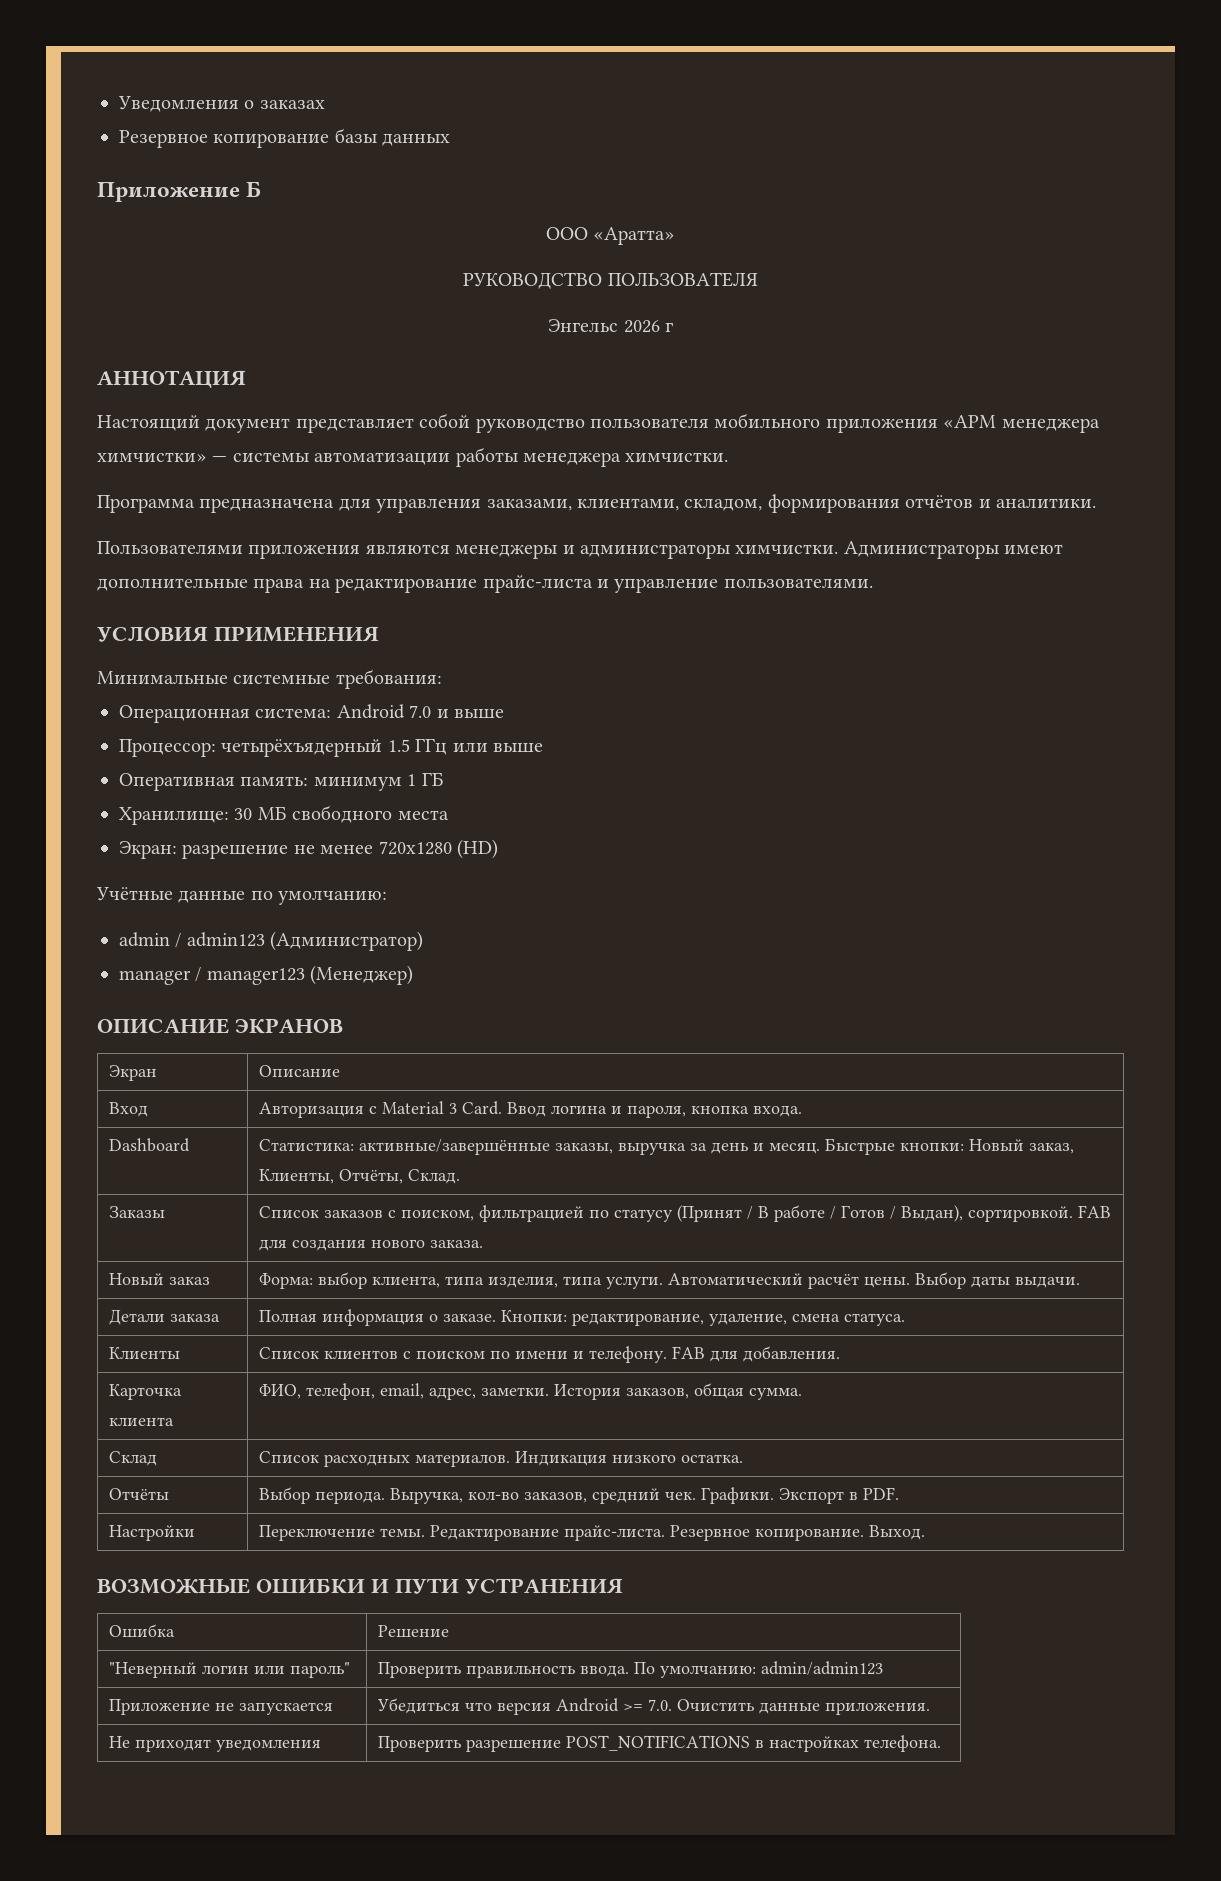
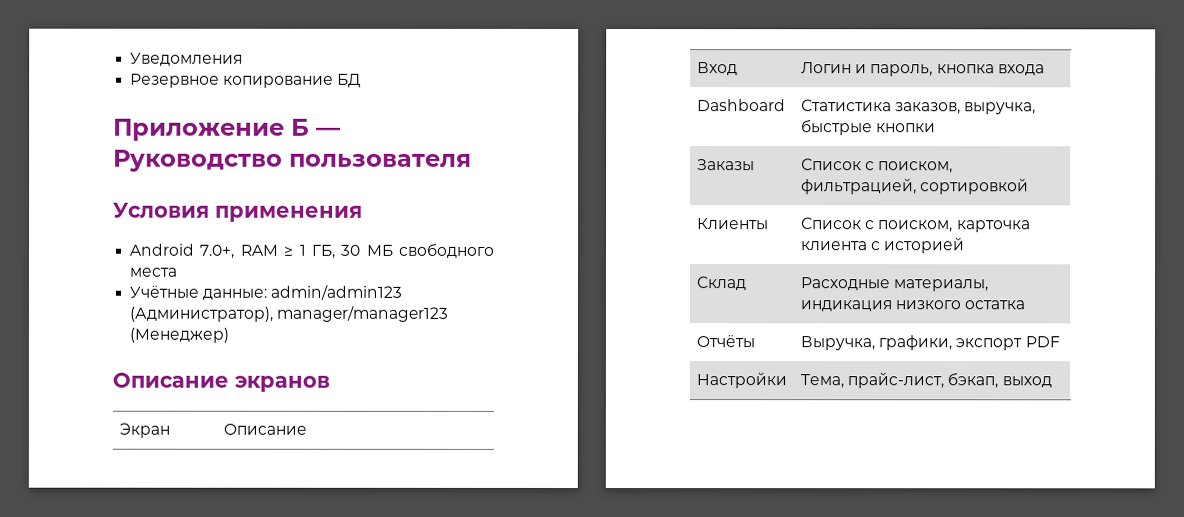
[244,100,325,109] о заказах -> (244, 59) none
[334,128,451,146] базы данных -> [337,73,362,88] БД
[545,227,676,245] [463,272,758,289] [548,319,673,333] [97,370,246,389] [97,413,1100,433] [97,447,729,467] [97,494,1096,513] [97,541,1064,559] [97,575,873,593] [97,626,379,642] [97,669,442,689] [119,704,504,723] [119,738,543,757] [119,772,444,791] [119,805,449,825] [119,839,498,859] [96,887,388,905] [119,931,424,951] [119,967,305,985] // ООО «Аратта» // РУКОВОДСТВО ПОЛЬЗОВАТЕЛЯ // Энгельс 2026 г // АННОТАЦИЯ // Настоящий документ представляет собой руководство пользователя мобильного приложения «АРМ менеджера химчистки» — системы автоматизации работы менеджера химчистки. // Программа предназначена для управления заказами, клиентами, складом, формирования отчётов и аналитики. // Пользователями приложения являются менеджеры и администраторы химчистки. Администраторы имеют дополнительные права на редактирование прайс-листа и управление пользователями. // УСЛОВИЯ ПРИМЕНЕНИЯ // Минимальные системные требования: // Операционная система: Android 7.0 и выше // Процессор: четырёхъядерный 1.5 ГГц или выше // Оперативная память: минимум 1 ГБ // Хранилище: 30 МБ свободного места // Экран: разрешение не менее 720x1280 (HD) // Учётные данные по умолчанию: // admin / admin123 (Администратор) // manager / manager123 -> [316,127,341,136] [113,149,472,172] [113,202,363,222] [130,242,495,259] [129,267,178,277] [129,284,403,300] [129,305,449,322] — Руководство пользователя // Условия применения // Android 7.0+, RAM ≥ 1 ГБ, 30 МБ свободного места // Учётные данные: admin/admin123 (Администратор), manager/manager123
[97,1018,343,1034] ОПИСАНИЕ ЭКРАНОВ -> [112,372,330,392] Описание экранов
[258,1101,802,1118] [108,1138,190,1152] [258,1138,1074,1155] [258,1169,460,1184] Авторизация с Material 3 Card. Ввод логина и пароля, кнопка входа. // Dashboard | Статистика: активные/завершённые заказы, выручка за день и месяц. Быстрые кнопки: Новый заказ, Клиенты, Отчёты, Склад. -> [800,62,1045,77] [696,99,786,112] [800,99,1037,115] [800,119,937,136] Логин и пароль, кнопка входа // Dashboard | Статистика заказов, выручка, быстрые кнопки
[323,1205,1111,1222] [258,1239,483,1251] [108,1273,210,1285] [258,1272,1080,1289] [108,1309,220,1325] [258,1309,905,1326] [108,1347,180,1359] [258,1346,840,1363] [108,1384,182,1400] [108,1417,174,1426] [258,1383,802,1400] [108,1451,157,1466] [258,1451,743,1467] [108,1488,169,1500] [258,1487,899,1504] [108,1525,195,1541] [258,1525,925,1541] [97,1578,623,1594] [108,1624,175,1638] [377,1625,449,1638] [108,1662,350,1678] [377,1661,883,1678] [108,1699,333,1715] [376,1698,930,1715] [108,1736,321,1752] [377,1735,941,1752] заказов с поиском, фильтрацией по статусу (Принят / В работе / Готов / Выдан), сортировкой. FAB для создания нового заказа. // Новый заказ | Форма: выбор клиента, типа изделия, типа услуги. Автоматический расчёт цены. Выбор даты выдачи. // Детали заказа | Полная информация о заказе. Кнопки: редактирование, удаление, смена статуса. // Клиенты | Список клиентов с поиском по имени и телефону. FAB для добавления. // Карточка клиента | ФИО, телефон, email, адрес, заметки. История заказов, общая сумма. // Склад | Список расходных материалов. Индикация низкого остатка. // Отчёты | Выбор периода. Выручка, кол-во заказов, средний чек. Графики. Экспорт в PDF. // Настройки | Переключение темы. Редактирование прайс-листа. Резервное копирование. Выход. // ВОЗМОЖНЫЕ ОШИБКИ И ПУТИ УСТРАНЕНИЯ // Ошибка | Решение // "Неверный логин или пароль" | Проверить правильность ввода. По умолчанию: admin/admin123 // Приложение не запускается | Убедиться что версия Android >= 7.0. Очистить данные приложения. // Не приходят уведомления | Проверить разрешение POST_NOTIFICATIONS в настройках телефона. -> [865,161,954,174] [800,178,1030,195] [696,218,769,231] [800,217,1031,233] [800,237,966,254] [695,276,746,291] [799,277,989,292] [799,300,1026,312] [695,335,755,349] [799,335,1060,351] [695,372,787,389] [799,372,1052,389] с поиском, фильтрацией, сортировкой // Клиенты | Список с поиском, карточка клиента с историей // Склад | Расходные материалы, индикация низкого остатка // Отчёты | Выручка, графики, экспорт PDF // Настройки | Тема, прайс-лист, бэкап, выход

